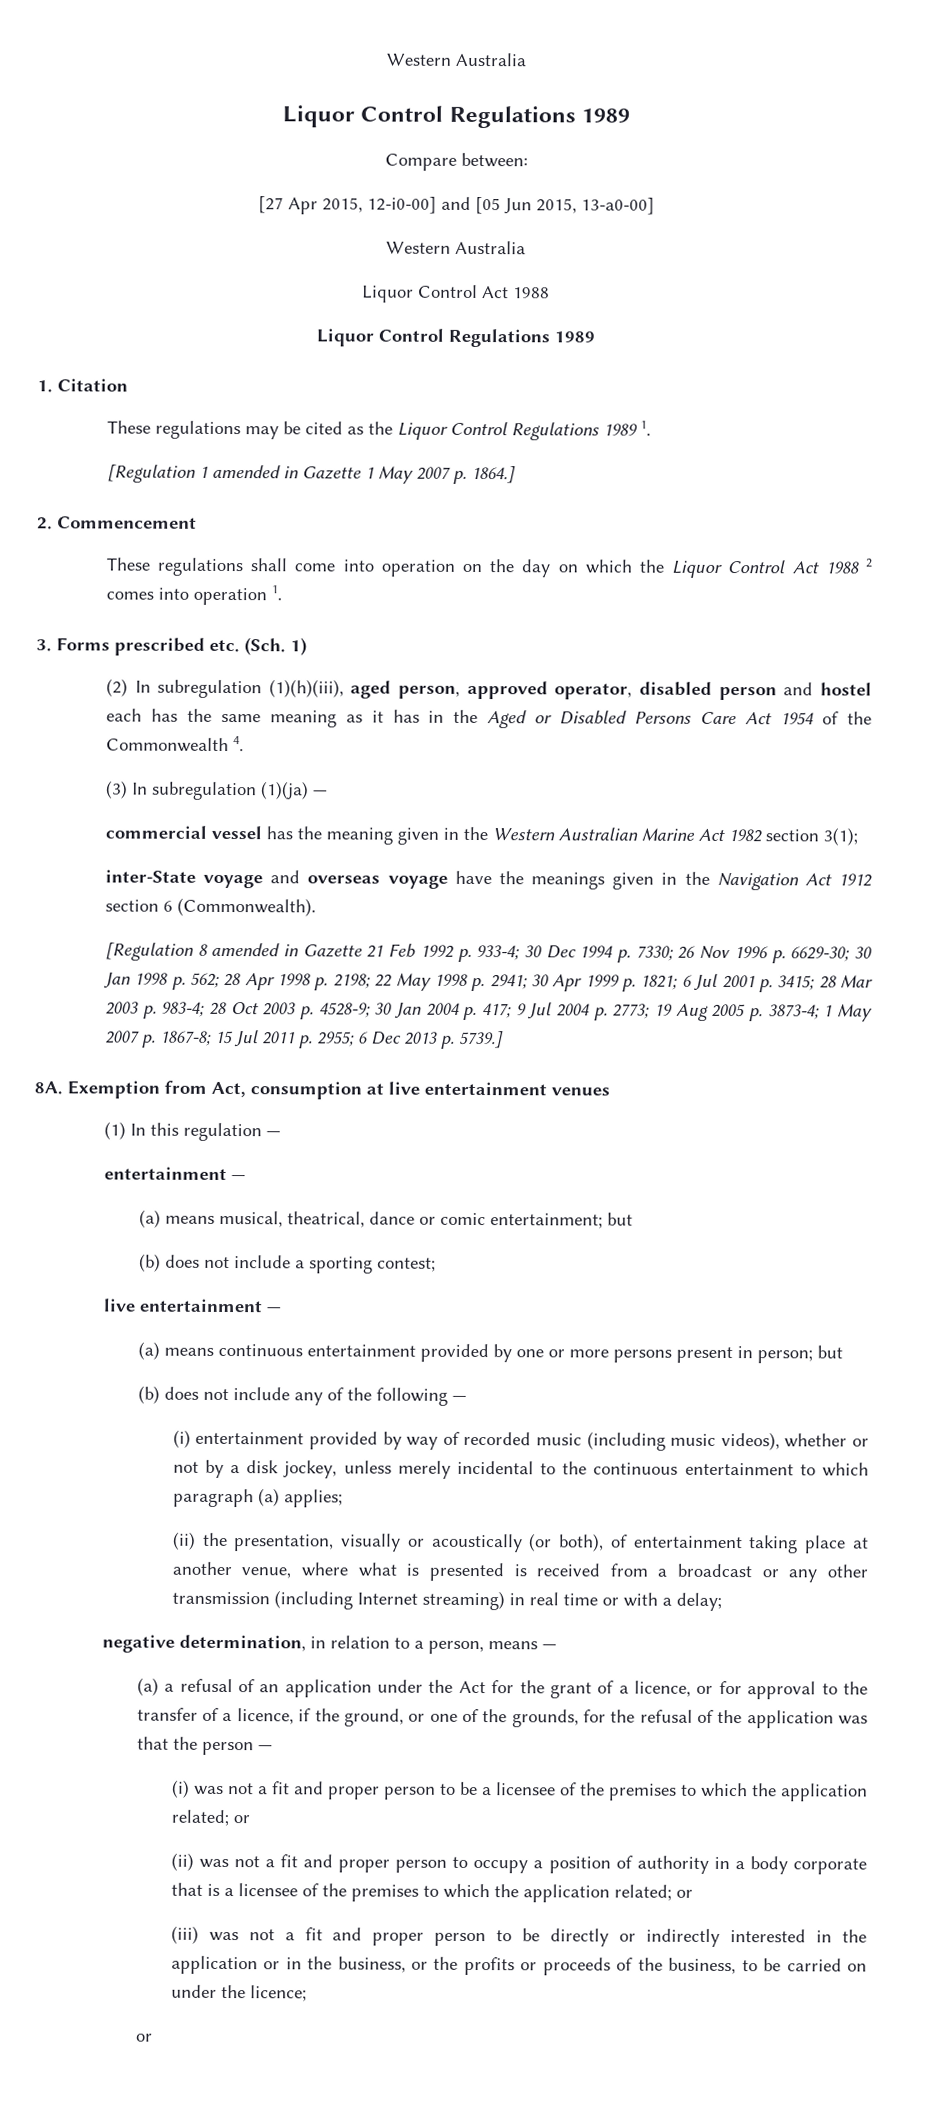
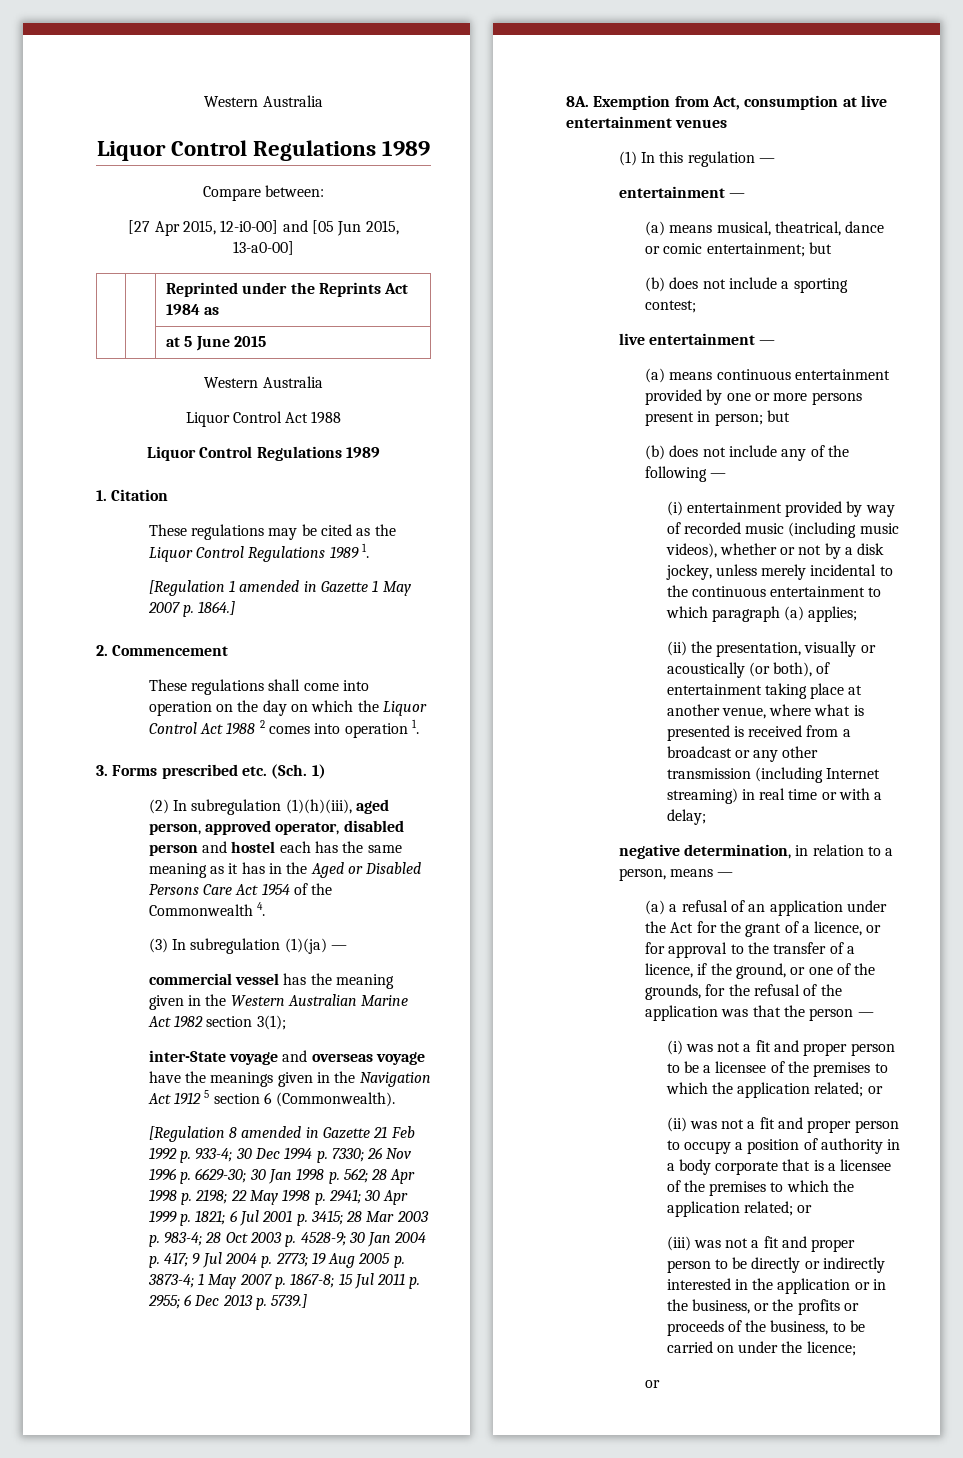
(655, 206) none -> [165,282,409,297] [165,304,220,315] [165,336,266,351] // | | Reprinted under the Reprints Act 1984 as // | | at 5 June 2015
(872, 880) none -> [204,1090,210,1098] 5

